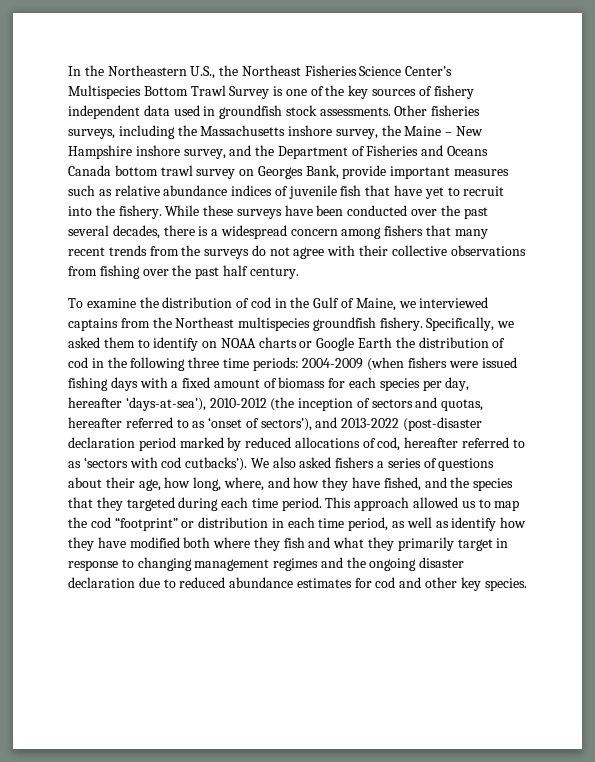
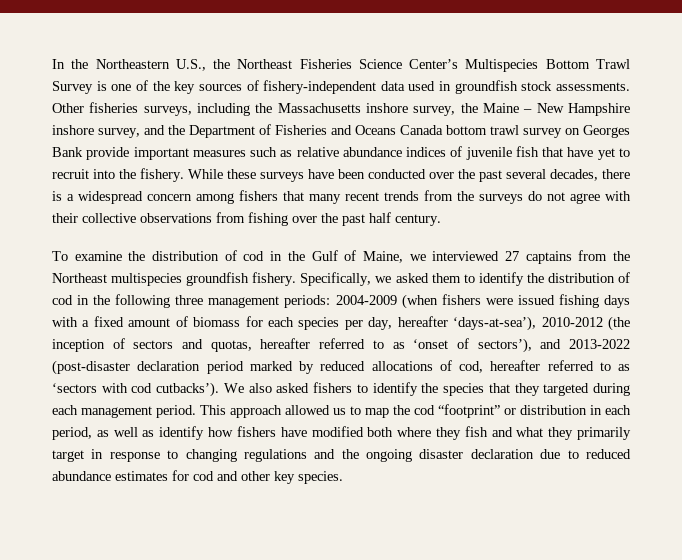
[433,85,474,99] [68,105,140,119] fishery independent -> [263,80,377,94] fishery-independent
[305,165,339,179] Bank, -> [52,147,83,157] Bank
(489, 302) none -> [504,251,519,261] 27
[202,337,393,351] on NOAA charts or Google Earth -> (524, 279) none
[222,358,249,368] time -> [208,296,280,308] management
[377,458,495,471] [68,477,447,491] a series of questions about their age, how long, where, and how they have fished, and -> [356,382,418,396] to identify
[251,498,278,508] time -> [81,406,152,418] management
[318,518,345,528] time -> (631, 410) none
[68,537,94,551] they -> [236,426,276,437] fishers
[194,558,319,571] management regimes -> [243,449,307,462] regulations

